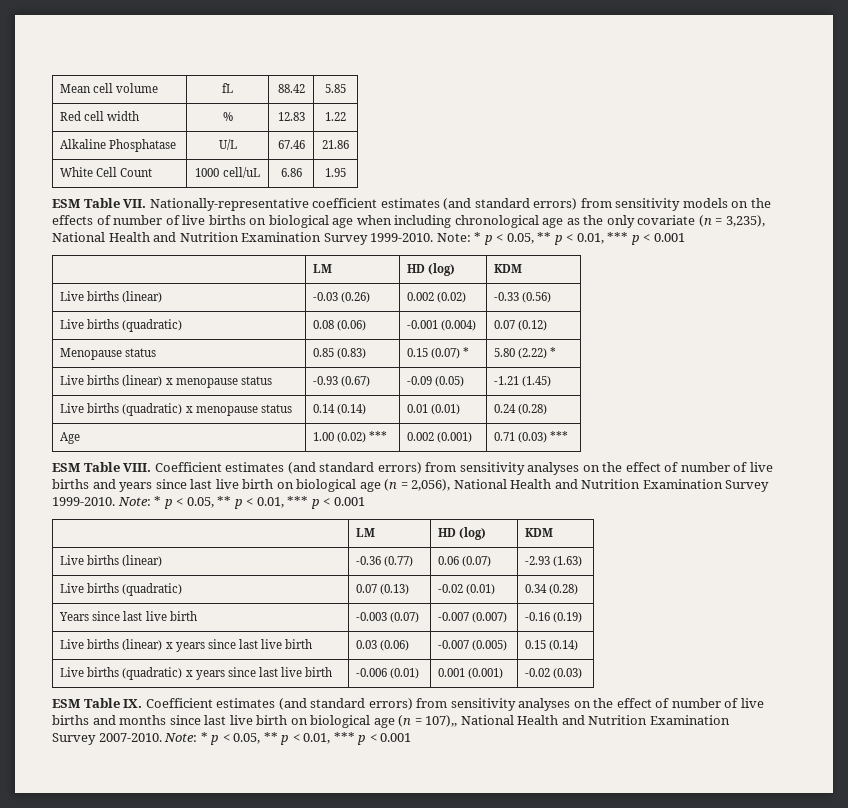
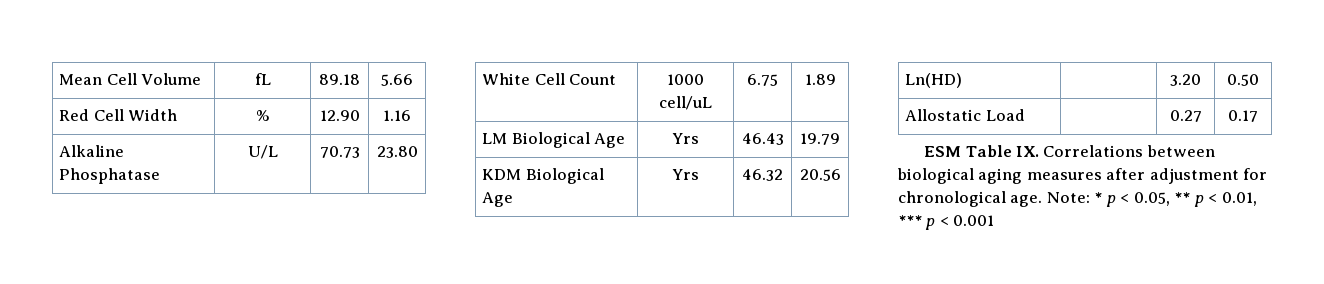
[93,83,159,93] cell volume -> [106,73,202,85] Cell Volume
[277,84,305,93] [325,84,346,93] 88.42 | 5.85 -> [319,74,360,85] [381,74,413,86] 89.18 | 5.66
[84,111,140,121] cell width -> [93,109,178,121] Cell Width
[277,112,305,121] [325,112,346,121] 12.83 | 1.22 -> [319,110,360,121] [383,110,411,121] 12.90 | 1.16
[277,140,305,149] [322,140,349,149] 67.46 | 21.86 -> [319,146,360,158] [376,146,418,158] 70.73 | 23.80
[280,168,302,177] [325,168,346,177] [52,198,771,211] [52,215,765,228] [52,232,434,245] 6.86 | 1.95 // ESM Table VII. Nationally-representative coefficient estimates (and standard errors) from sensitivity models on the effects of number of live births on biological age when including chronological age as the only covariate (n = 3,235), National Health and Nutrition Examination Survey 1999-2010. -> [747,74,778,86] [804,74,836,85] [482,132,626,148] [672,133,699,144] [741,133,784,145] [800,133,840,145] [482,168,604,184] [482,192,514,207] [672,169,699,180] [742,169,783,181] [799,169,841,181] [905,73,963,88] [1170,74,1201,86] [1227,74,1259,86] [905,109,1025,121] [1169,110,1202,122] [1228,110,1258,122] [924,145,1215,157] [897,168,1268,184] [898,191,1043,207] 6.75 | 1.89 // LM Biological Age | Yrs | 46.43 | 19.79 // KDM Biological Age | Yrs | 46.32 | 20.56 // Ln(HD) | | 3.20 | 0.50 // Allostatic Load | | 0.27 | 0.17 // ESM Table IX. Correlations between biological aging measures after adjustment for chronological age.
[313,264,333,273] [407,263,456,276] [494,264,523,273] [60,291,163,303] [313,292,371,303] [407,292,467,303] [494,292,552,303] [60,319,183,332] [313,320,367,331] [407,320,477,331] [494,320,548,331] [60,348,157,360] [313,348,367,359] [407,347,470,359] [494,347,557,359] [60,375,272,388] [313,376,371,387] [407,376,465,387] [494,376,552,387] [60,403,292,416] [313,404,367,415] [407,404,461,415] [494,404,548,415] [60,432,81,444] [313,431,388,443] [407,432,473,443] [494,431,569,443] [52,462,773,475] [52,479,770,492] [52,496,365,509] [356,528,376,537] [438,527,487,540] [525,528,554,537] [60,555,163,567] [356,556,414,567] [438,556,492,567] [525,556,583,567] [60,583,183,596] [356,584,410,595] [438,584,496,595] [525,584,579,595] [59,611,197,621] [356,612,420,623] [438,612,508,623] [525,612,583,623] [60,639,313,652] [356,640,410,651] [438,640,508,651] [525,640,579,651] [60,667,333,680] [356,668,420,679] [438,668,504,679] [525,668,583,679] [52,698,764,711] [52,715,730,728] [52,732,412,745] // | LM | HD (log) | KDM // Live births (linear) | -0.03 (0.26) | 0.002 (0.02) | -0.33 (0.56) // Live births (quadratic) | 0.08 (0.06) | -0.001 (0.004) | 0.07 (0.12) // Menopause status | 0.85 (0.83) | 0.15 (0.07) * | 5.80 (2.22) * // Live births (linear) x menopause status | -0.93 (0.67) | -0.09 (0.05) | -1.21 (1.45) // Live births (quadratic) x menopause status | 0.14 (0.14) | 0.01 (0.01) | 0.24 (0.28) // Age | 1.00 (0.02) *** | 0.002 (0.001) | 0.71 (0.03) *** // ESM Table VIII. Coefficient estimates (and standard errors) from sensitivity analyses on the effect of number of live births and years since last live birth on biological age (n = 2,056), National Health and Nutrition Examination Survey 1999-2010. Note: * p < 0.05, ** p < 0.01, *** p < 0.001 // | LM | HD (log) | KDM // Live births (linear) | -0.36 (0.77) | 0.06 (0.07) | -2.93 (1.63) // Live births (quadratic) | 0.07 (0.13) | -0.02 (0.01) | 0.34 (0.28) // Years since last live birth | -0.003 (0.07) | -0.007 (0.007) | -0.16 (0.19) // Live births (linear) x years since last live birth | 0.03 (0.06) | -0.007 (0.005) | 0.15 (0.14) // Live births (quadratic) x years since last live birth | -0.006 (0.01) | 0.001 (0.001) | -0.02 (0.03) // ESM Table IX. Coefficient estimates (and standard errors) from sensitivity analyses on the effect of number of live births and months since last live birth on biological age (n = 107),, National Health and Nutrition Examination Survey 2007-2010. Note: * p < 0.05, ** p < 0.01, *** p < 0.001 -> (995, 220) none

